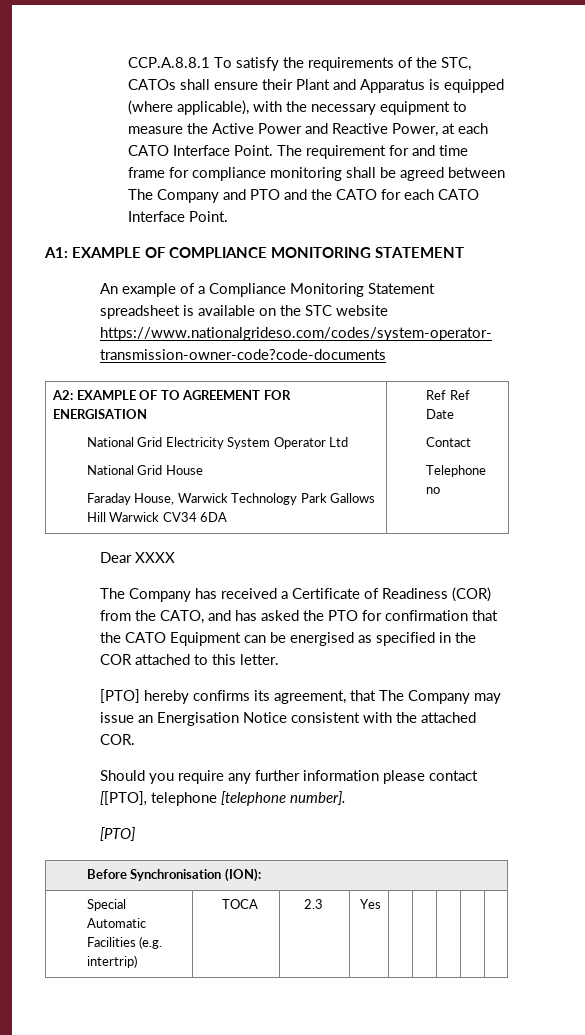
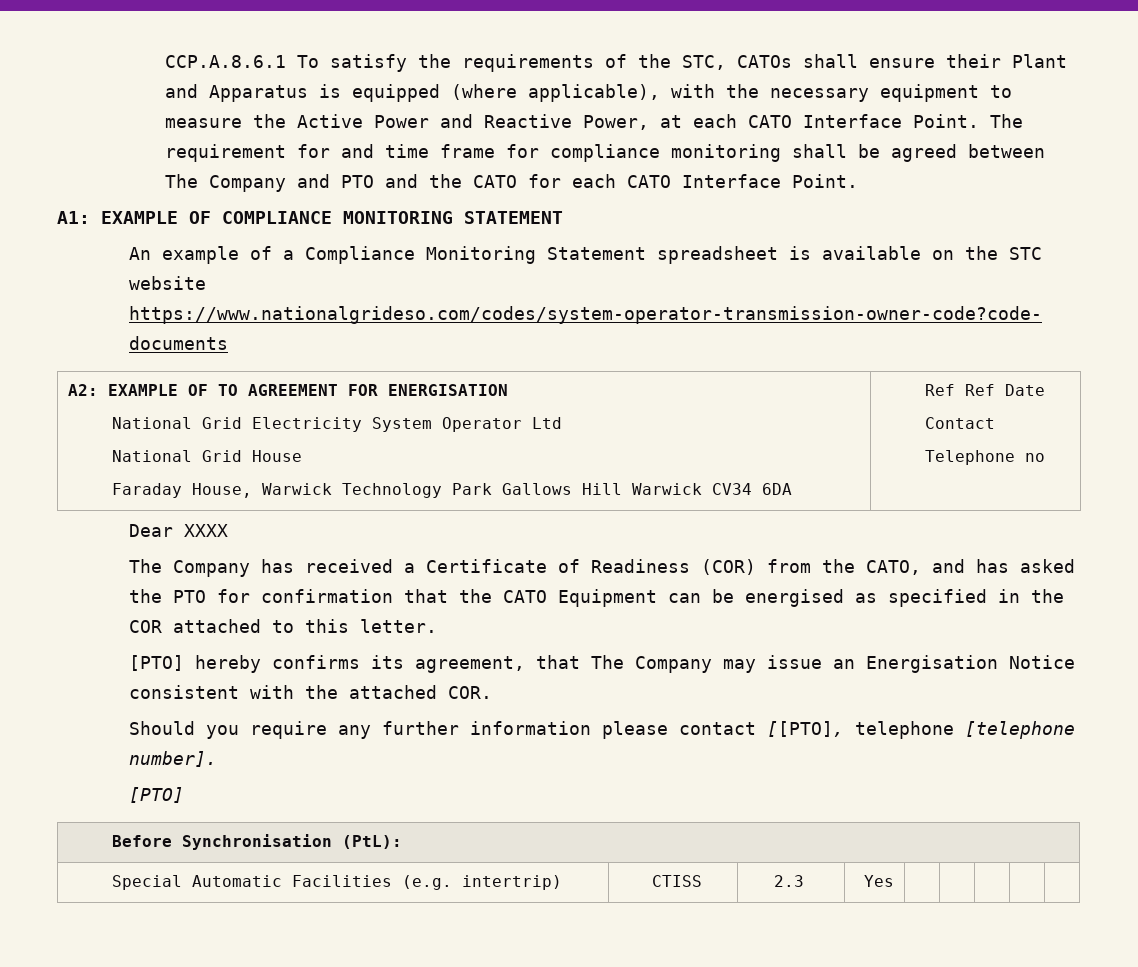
[128,57,211,68] CCP.A.8.8.1 -> [164,55,286,68] CCP.A.8.6.1
[224,868,261,882] (ION): -> [341,835,402,849] (PtL):
[221,899,258,909] TOCA -> [651,875,702,887] CTISS

